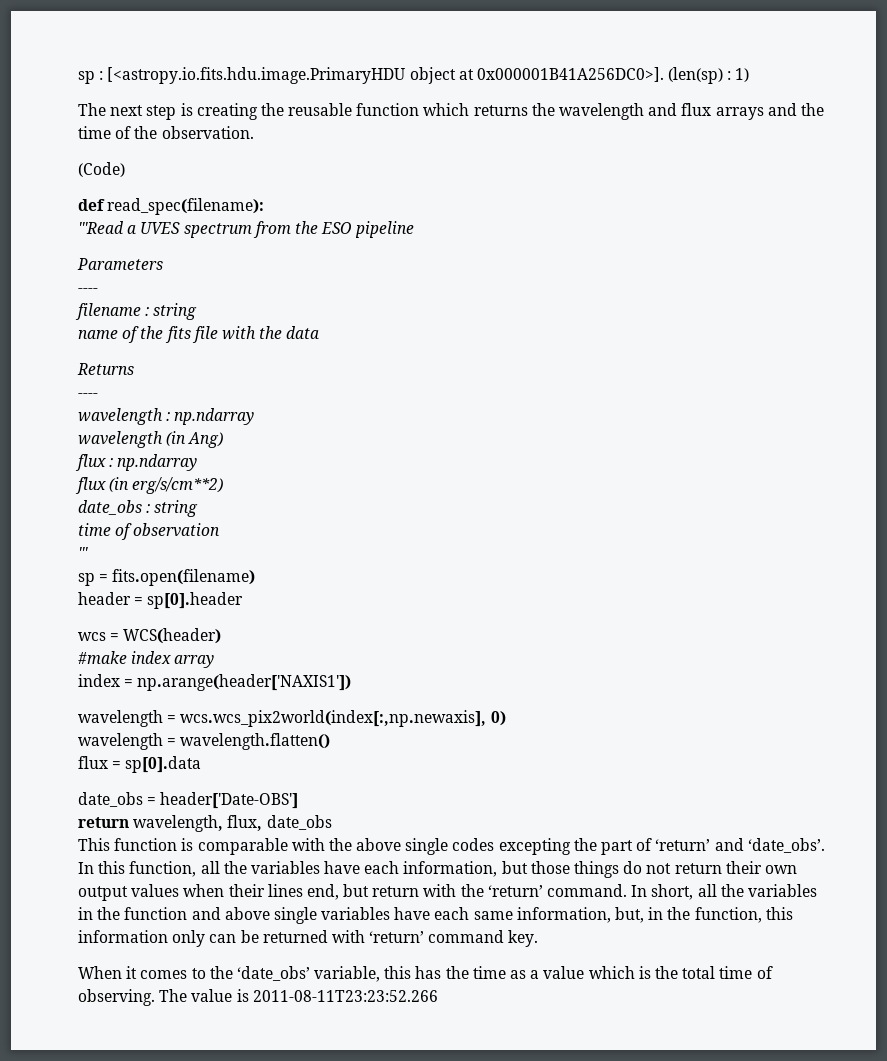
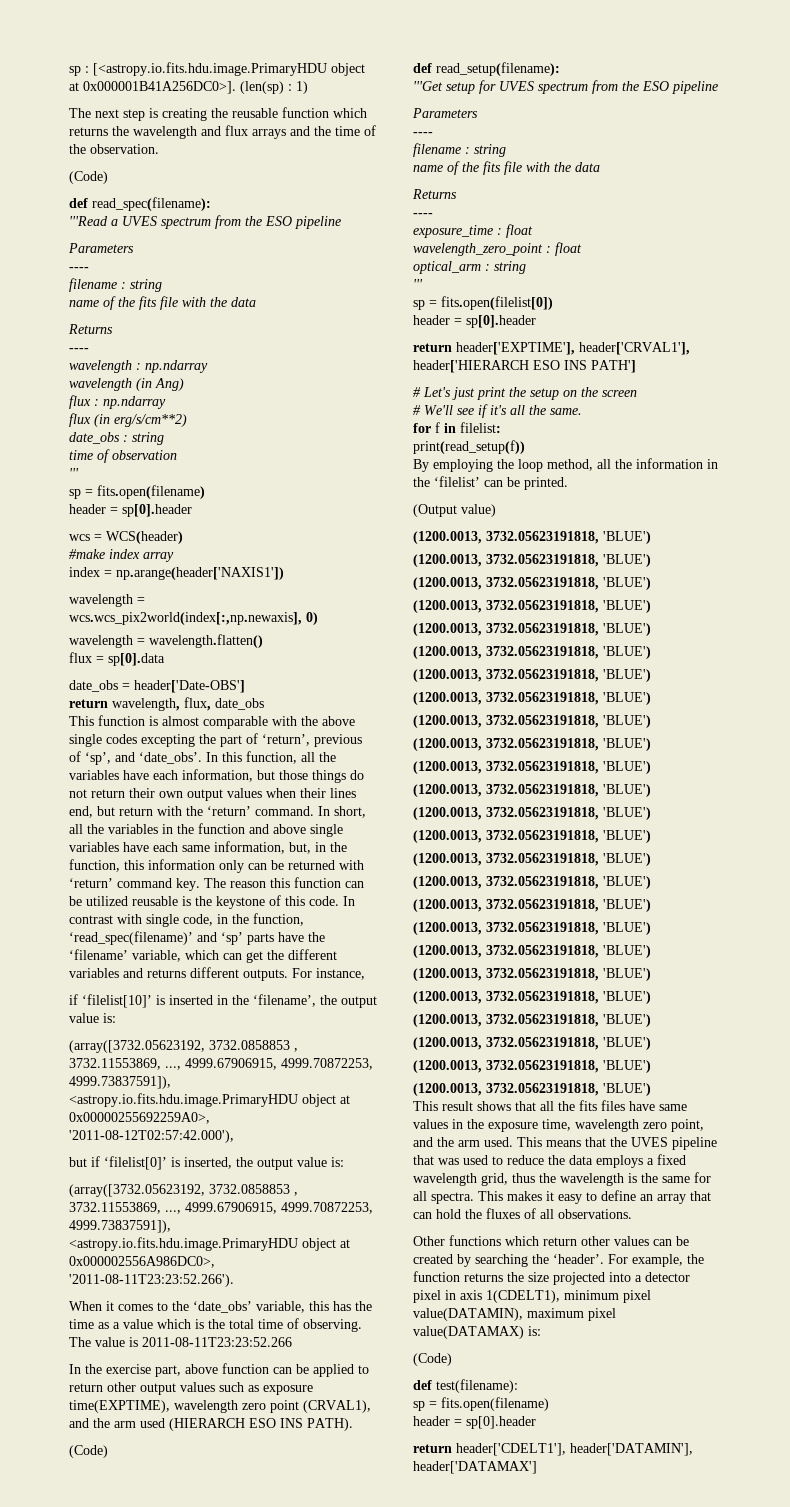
(194, 844) none -> [162,716,199,726] almost
[655,839,711,851] ‘return’ -> [262,734,362,747] [69,751,111,765] ‘return’, previous of ‘sp’,
(539, 938) none -> [204,877,364,888] [69,895,355,909] [69,913,304,927] [69,931,325,945] [69,949,337,963] [69,967,365,981] [69,994,377,1008] [69,1013,116,1023] [69,1040,298,1053] [69,1058,373,1070] [69,1076,171,1089] [69,1093,350,1107] [69,1112,210,1124] [69,1130,234,1143] [69,1156,344,1170] [69,1184,298,1197] [69,1202,373,1214] [69,1220,171,1233] [69,1237,350,1251] [69,1256,215,1268] [69,1274,234,1287] The reason this function can be utilized reusable is the keystone of this code. In contrast with single code, in the function, ‘read_spec(filename)’ and ‘sp’ parts have the ‘filename’ variable, which can get the different variables and returns different outputs. For instance, // if ‘filelist[10]’ is inserted in the ‘filename’, the output value is: // (array([3732.05623192, 3732.0858853 , 3732.11553869, ..., 4999.67906915, 4999.70872253, 4999.73837591]), <astropy.io.fits.hdu.image.PrimaryHDU object at 0x00000255692259A0>, '2011-08-12T02:57:42.000'), // but if ‘filelist[0]’ is inserted, the output value is: // (array([3732.05623192, 3732.0858853 , 3732.11553869, ..., 4999.67906915, 4999.70872253, 4999.73837591]), <astropy.io.fits.hdu.image.PrimaryHDU object at 0x000002556A986DC0>, '2011-08-11T23:23:52.266').
(438, 996) none -> [69,1363,369,1377] [69,1382,313,1395] [69,1400,371,1413] [69,1418,353,1431] [69,1445,108,1458] [413,62,560,76] [413,80,718,94] [412,108,478,118] [413,132,433,136] [413,143,506,157] [413,161,600,175] [412,189,457,199] [413,213,433,217] [413,224,533,238] [413,242,582,256] [413,261,526,274] [413,279,423,289] [413,296,553,310] [413,315,536,328] [413,342,690,355] [413,360,636,373] [413,387,637,400] [413,404,582,418] [413,422,501,433] [413,440,525,454] [413,458,718,472] [413,476,568,490] [413,504,496,517] [413,531,651,544] [413,554,651,567] [413,577,651,590] [413,600,651,613] [413,623,651,636] [413,646,651,659] [413,669,651,682] [413,692,651,705] [413,715,651,728] [413,738,651,751] [413,761,651,774] [413,784,651,797] [413,807,651,820] [413,830,651,843] [413,853,651,866] [413,876,651,889] [413,899,651,912] [413,922,651,935] [413,945,651,958] [413,968,651,981] [413,991,651,1004] [413,1014,651,1027] [413,1037,651,1050] [413,1060,651,1073] [413,1083,651,1096] [413,1100,687,1111] [413,1119,704,1132] [413,1137,717,1150] [413,1154,686,1168] [413,1172,711,1186] [413,1190,711,1204] [413,1208,632,1219] [413,1235,689,1246] [413,1254,704,1267] [413,1271,690,1285] [413,1290,651,1303] [413,1308,616,1321] [413,1326,541,1339] [413,1353,452,1366] [413,1379,518,1393] [413,1397,549,1411] [413,1416,536,1429] [413,1443,693,1456] [413,1461,537,1474] // In the exercise part, above function can be applied to return other output values such as exposure time(EXPTIME), wavelength zero point (CRVAL1), and the arm used (HIERARCH ESO INS PATH). // (Code) // def read_setup(filename): // '''Get setup for UVES spectrum from the ESO pipeline // Parameters // ---- // filename : string // name of the fits file with the data // Returns // ---- // exposure_time : float // wavelength_zero_point : float // optical_arm : string // ''' // sp = fits.open(filelist[0]) // header = sp[0].header // return header['EXPTIME'], header['CRVAL1'], header['HIERARCH ESO INS PATH'] // # Let's just print the setup on the screen // # We'll see if it's all the same. // for f in filelist: // print(read_setup(f)) // By employing the loop method, all the information in the ‘filelist’ can be printed. // (Output value) // (1200.0013, 3732.05623191818, 'BLUE') // (1200.0013, 3732.05623191818, 'BLUE') // (1200.0013, 3732.05623191818, 'BLUE') // (1200.0013, 3732.05623191818, 'BLUE') // (1200.0013, 3732.05623191818, 'BLUE') // (1200.0013, 3732.05623191818, 'BLUE') // (1200.0013, 3732.05623191818, 'BLUE') // (1200.0013, 3732.05623191818, 'BLUE') // (1200.0013, 3732.05623191818, 'BLUE') // (1200.0013, 3732.05623191818, 'BLUE') // (1200.0013, 3732.05623191818, 'BLUE') // (1200.0013, 3732.05623191818, 'BLUE') // (1200.0013, 3732.05623191818, 'BLUE') // (1200.0013, 3732.05623191818, 'BLUE') // (1200.0013, 3732.05623191818, 'BLUE') // (1200.0013, 3732.05623191818, 'BLUE') // (1200.0013, 3732.05623191818, 'BLUE') // (1200.0013, 3732.05623191818, 'BLUE') // (1200.0013, 3732.05623191818, 'BLUE') // (1200.0013, 3732.05623191818, 'BLUE') // (1200.0013, 3732.05623191818, 'BLUE') // (1200.0013, 3732.05623191818, 'BLUE') // (1200.0013, 3732.05623191818, 'BLUE') // (1200.0013, 3732.05623191818, 'BLUE') // (1200.0013, 3732.05623191818, 'BLUE') // This result shows that all the fits files have same values in the exposure time, wavelength zero point, and the arm used. This means that the UVES pipeline that was used to reduce the data employs a fixed wavelength grid, thus the wavelength is the same for all spectra. This makes it easy to define an array that can hold the fluxes of all observations. // Other functions which return other values can be created by searching the ‘header’. For example, the function returns the size projected into a detector pixel in axis 1(CDELT1), minimum pixel value(DATAMIN), maximum pixel value(DATAMAX) is: // (Code) // def test(filename): // sp = fits.open(filename) // header = sp[0].header // return header['CDELT1'], header['DATAMIN'], header['DATAMAX']

